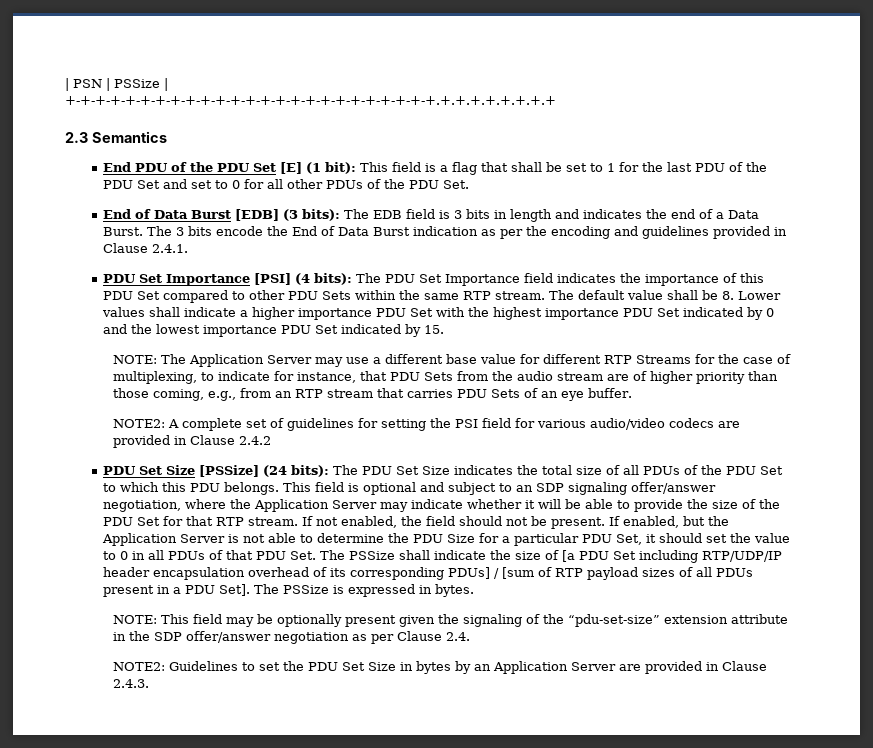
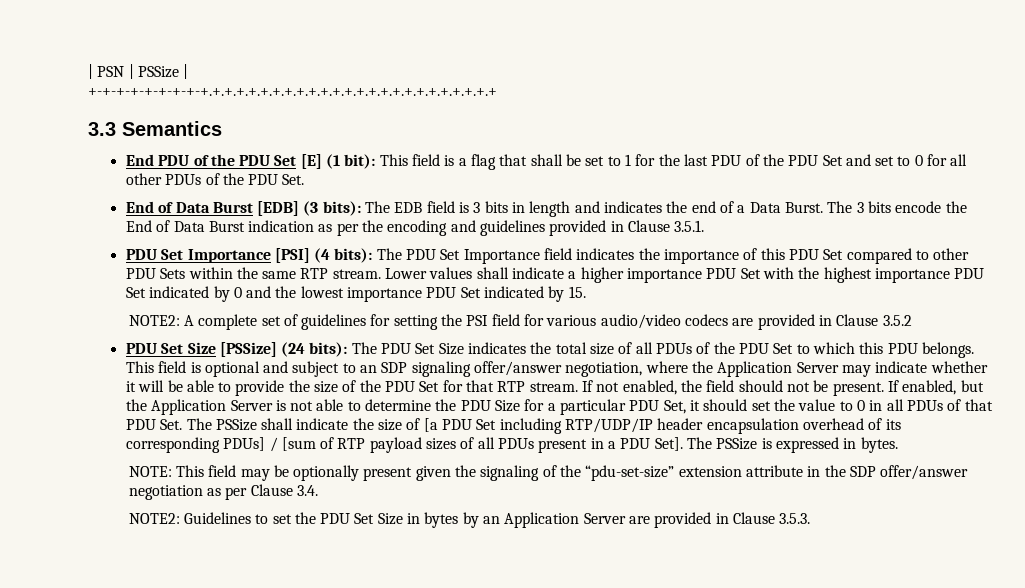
[65,96,556,105] [65,132,88,143] +-+-+-+-+-+-+-+-+-+-+-+-+-+-+-+-+-+-+-+-+-+-+-+-+.+.+.+.+.+.+.+.+ // 2.3 -> [88,88,497,96] [88,122,116,136] +-+-+-+-+-+-+-+-+.+.+.+.+.+.+.+.+.+.+.+.+.+.+.+.+.+.+.+.+.+.+.+.+ // 3.3
[152,244,189,253] 2.4.1. -> [674,220,705,232] 3.5.1.
[549,290,735,300] The default value shall be 8. -> (381, 274) none
[112,354,791,367] [112,371,778,384] [112,388,632,401] // NOTE: The Application Server may use a different base value for different RTP Streams for the case of multiplexing, to indicate for instance, that PDU Sets from the audio stream are of higher priority than those coming, e.g., from an RTP stream that carries PDU Sets of an eye buffer. -> (586, 292) none
[238,436,271,445] 2.4.2 -> [882,315,912,326] 3.5.2
[445,632,470,641] 2.4. -> [296,485,318,496] 3.4.
[112,679,149,688] 2.4.3. -> [779,513,811,524] 3.5.3.

